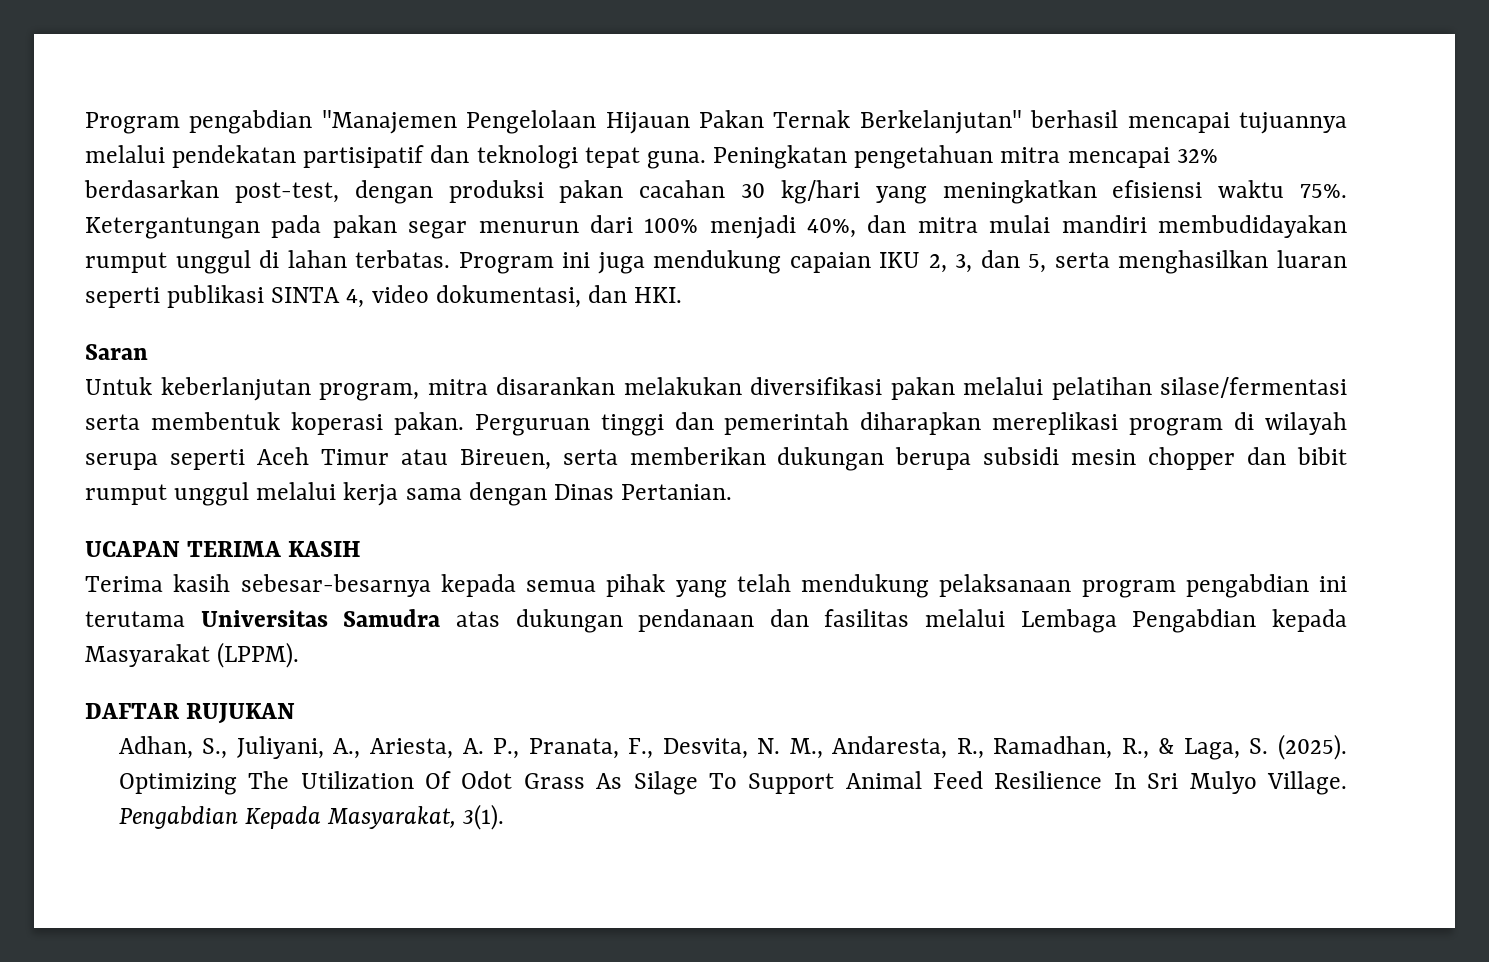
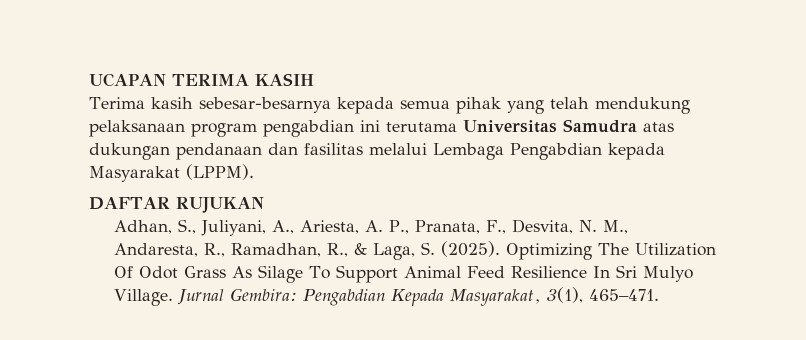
[85,110,1347,134] [85,145,1218,169] [84,180,1347,204] [85,215,1347,239] [85,250,1347,274] [85,285,683,308] [85,344,148,360] [85,377,1347,401] [85,412,1347,436] [85,447,1347,471] [85,482,733,506] Program pengabdian "Manajemen Pengelolaan Hijauan Pakan Ternak Berkelanjutan" berhasil mencapai tujuannya melalui pendekatan partisipatif dan teknologi tepat guna. Peningkatan pengetahuan mitra mencapai 32% berdasarkan post-test, dengan produksi pakan cacahan 30 kg/hari yang meningkatkan efisiensi waktu 75%. Ketergantungan pada pakan segar menurun dari 100% menjadi 40%, dan mitra mulai mandiri membudidayakan rumput unggul di lahan terbatas. Program ini juga mendukung capaian IKU 2, 3, dan 5, serta menghasilkan luaran seperti publikasi SINTA 4, video dokumentasi, dan HKI. // Saran // Untuk keberlanjutan program, mitra disarankan melakukan diversifikasi pakan melalui pelatihan silase/fermentasi serta membentuk koperasi pakan. Perguruan tinggi dan pemerintah diharapkan mereplikasi program di wilayah serupa seperti Aceh Timur atau Bireuen, serta memberikan dukungan berupa subsidi mesin chopper dan bibit rumput unggul melalui kerja sama dengan Dinas Pertanian. // -> (89, 80) none
(1348, 783) none -> [177,288,298,305] Jurnal Gembira:
[463,804,505,830] 3(1). -> [547,287,660,303] 3(1), 465–471.

